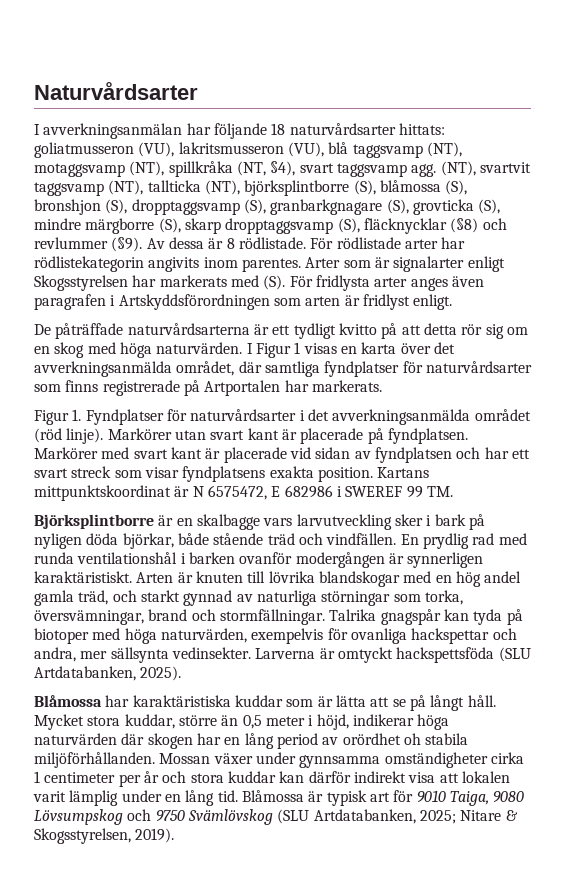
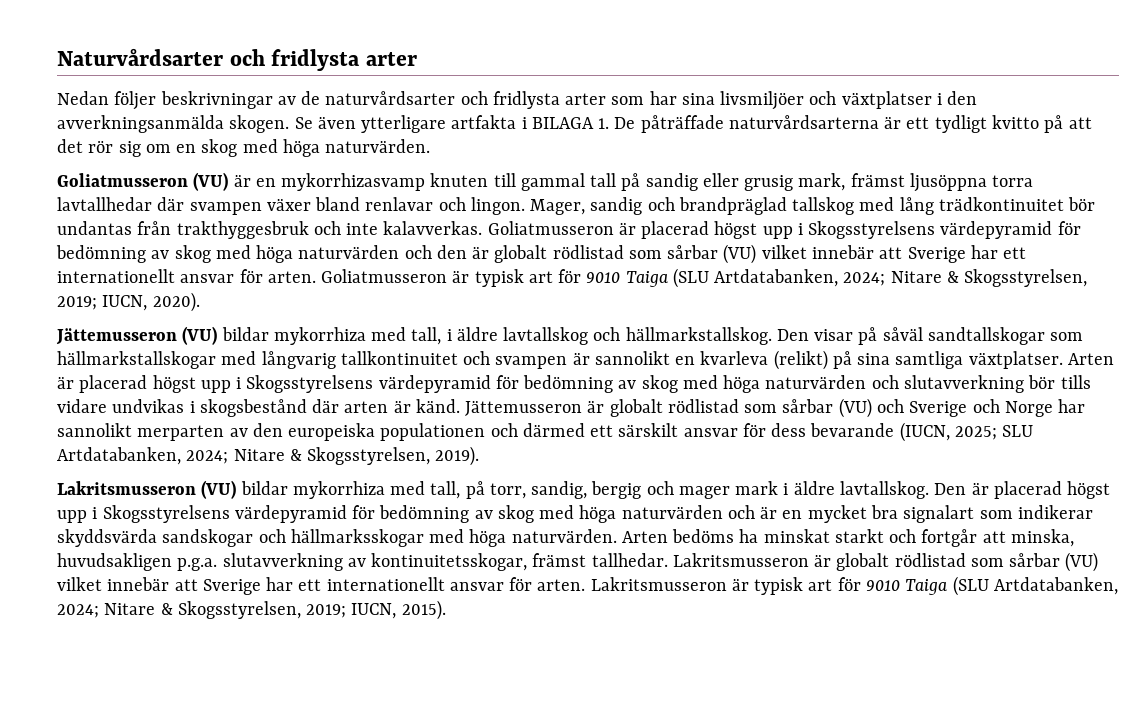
[34,123,445,139] [34,142,462,158] [34,161,531,177] [34,180,468,196] [34,199,501,215] [34,218,507,234] [34,237,466,252] [34,256,505,272] [34,275,484,291] [34,294,453,310] // I avverkningsanmälan har följande 18 naturvårdsarter hittats: goliatmusseron (VU), lakritsmusseron (VU), blå taggsvamp (NT), motaggsvamp (NT), spillkråka (NT, §4), svart taggsvamp agg. (NT), svartvit taggsvamp (NT), tallticka (NT), björksplintborre (S), blåmossa (S), bronshjon (S), dropptaggsvamp (S), granbarkgnagare (S), grovticka (S), mindre märgborre (S), skarp dropptaggsvamp (S), fläcknycklar (§8) och revlummer (§9). Av dessa är 8 rödlistade. För rödlistade arter har rödlistekategorin angivits inom parentes. Arter som är signalarter enligt Skogsstyrelsen har markerats med (S). För fridlysta arter anges även paragrafen i Artskyddsförordningen som arten är fridlyst enligt. // -> [229,49,417,71] [57,91,978,110] [57,115,610,133] och fridlysta arter // Nedan följer beskrivningar av de naturvårdsarter och fridlysta arter som har sina livsmiljöer och växtplatser i den avverkningsanmälda skogen. Se även ytterligare artfakta i BILAGA 1.
[423,323,457,335] detta -> [57,139,83,153] det
[246,342,455,358] [34,361,532,377] [34,380,382,396] [34,409,531,425] [34,428,468,444] [34,447,530,463] [34,466,430,482] [34,485,453,501] [34,514,485,530] [34,533,527,549] [34,552,484,568] [34,571,522,587] [34,590,463,606] [34,609,523,625] [34,628,517,644] [34,647,531,663] [34,666,182,681] [34,695,496,711] [34,714,450,730] [34,733,469,749] [34,752,524,768] [34,771,510,787] [33,790,525,806] [34,809,518,825] [34,828,175,844] I Figur 1 visas en karta över det avverkningsanmälda området, där samtliga fyndplatser för naturvårdsarter som finns registrerade på Artportalen har markerats. // Figur 1. Fyndplatser för naturvårdsarter i det avverkningsanmälda området (röd linje). Markörer utan svart kant är placerade på fyndplatsen. Markörer med svart kant är placerade vid sidan av fyndplatsen och har ett svart streck som visar fyndplatsens exakta position. Kartans mittpunktskoordinat är N 6575472, E 682986 i SWEREF 99 TM. // Björksplintborre är en skalbagge vars larvutveckling sker i bark på nyligen döda björkar, både stående träd och vindfällen. En prydlig rad med runda ventilationshål i barken ovanför modergången är synnerligen karaktäristiskt. Arten är knuten till lövrika blandskogar med en hög andel gamla träd, och starkt gynnad av naturliga störningar som torka, översvämningar, brand och stormfällningar. Talrika gnagspår kan tyda på biotoper med höga naturvärden, exempelvis för ovanliga hackspettar och andra, mer sällsynta vedinsekter. Larverna är omtyckt hackspettsföda (SLU Artdatabanken, 2025). // Blåmossa har karaktäristiska kuddar som är lätta att se på långt håll. Mycket stora kuddar, större än 0,5 meter i höjd, indikerar höga naturvärden där skogen har en lång period av orördhet oh stabila miljöförhållanden. Mossan växer under gynnsamma omständigheter cirka 1 centimeter per år och stora kuddar kan därför indirekt visa att lokalen varit lämplig under en lång tid. Blåmossa är typisk art för 9010 Taiga, 9080 Lövsumpskog och 9750 Svämlövskog (SLU Artdatabanken, 2025; Nitare & Skogsstyrelsen, 2019). -> [57,172,1034,192] [57,197,1096,215] [57,221,1081,239] [56,244,1027,264] [57,268,1088,288] [57,292,200,312] [56,326,1084,345] [57,350,1114,370] [57,375,1091,393] [57,398,1086,418] [57,422,1034,442] [57,446,480,466] [57,480,1111,499] [57,505,1093,523] [57,529,1074,547] [57,552,1099,572] [57,576,1118,596] [57,600,446,620] // Goliatmusseron (VU) är en mykorrhizasvamp knuten till gammal tall på sandig eller grusig mark, främst ljusöppna torra lavtallhedar där svampen växer bland renlavar och lingon. Mager, sandig och brandpräglad tallskog med lång trädkontinuitet bör undantas från trakthyggesbruk och inte kalavverkas. Goliatmusseron är placerad högst upp i Skogsstyrelsens värdepyramid för bedömning av skog med höga naturvärden och den är globalt rödlistad som sårbar (VU) vilket innebär att Sverige har ett internationellt ansvar för arten. Goliatmusseron är typisk art för 9010 Taiga (SLU Artdatabanken, 2024; Nitare & Skogsstyrelsen, 2019; IUCN, 2020). // Jättemusseron (VU) bildar mykorrhiza med tall, i äldre lavtallskog och hällmarkstallskog. Den visar på såväl sandtallskogar som hällmarkstallskogar med långvarig tallkontinuitet och svampen är sannolikt en kvarleva (relikt) på sina samtliga växtplatser. Arten är placerad högst upp i Skogsstyrelsens värdepyramid för bedömning av skog med höga naturvärden och slutavverkning bör tills vidare undvikas i skogsbestånd där arten är känd. Jättemusseron är globalt rödlistad som sårbar (VU) och Sverige och Norge har sannolikt merparten av den europeiska populationen och därmed ett särskilt ansvar för dess bevarande (IUCN, 2025; SLU Artdatabanken, 2024; Nitare & Skogsstyrelsen, 2019). // Lakritsmusseron (VU) bildar mykorrhiza med tall, på torr, sandig, bergig och mager mark i äldre lavtallskog. Den är placerad högst upp i Skogsstyrelsens värdepyramid för bedömning av skog med höga naturvärden och är en mycket bra signalart som indikerar skyddsvärda sandskogar och hällmarksskogar med höga naturvärden. Arten bedöms ha minskat starkt och fortgår att minska, huvudsakligen p.g.a. slutavverkning av kontinuitetsskogar, främst tallhedar. Lakritsmusseron är globalt rödlistad som sårbar (VU) vilket innebär att Sverige har ett internationellt ansvar för arten. Lakritsmusseron är typisk art för 9010 Taiga (SLU Artdatabanken, 2024; Nitare & Skogsstyrelsen, 2019; IUCN, 2015).

